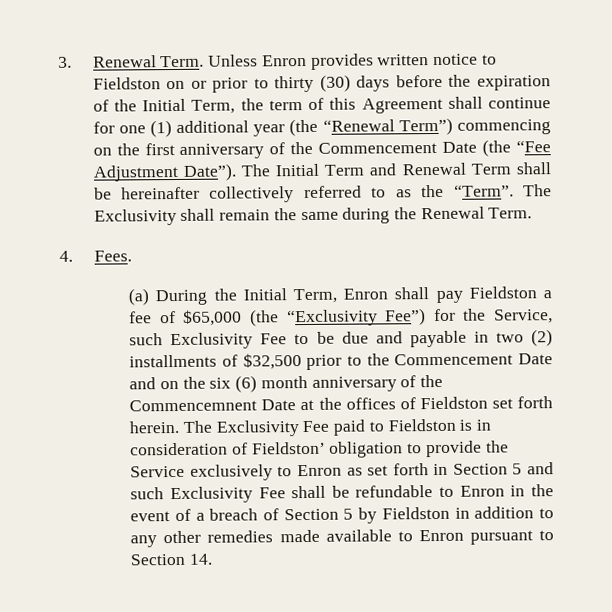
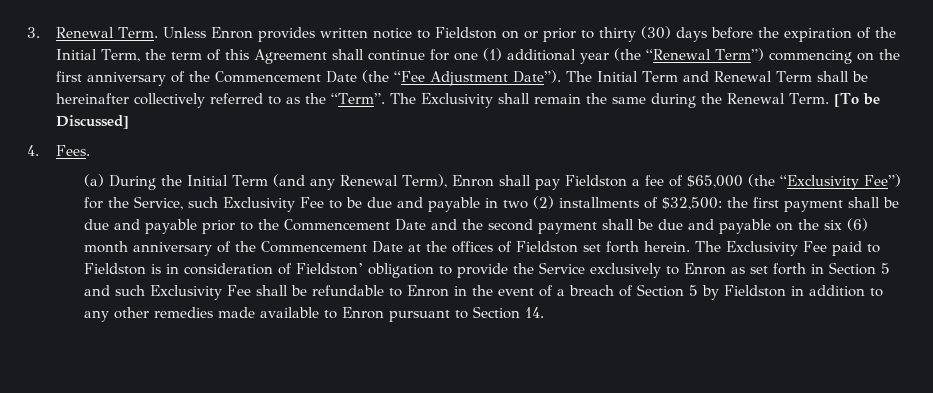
(533, 213) none -> [833,93,880,107] [55,115,129,129] [To be Discussed]
[293,288,338,304] Term, -> [232,174,448,190] Term (and any Renewal Term),
[242,353,302,370] $32,500 -> [662,197,900,212] [84,219,198,234] $32,500: the first payment shall be due and payable
(157, 383) none -> [462,219,772,234] the second payment shall be due and payable
[129,399,258,412] Commencemnent -> [261,241,368,253] Commencement

